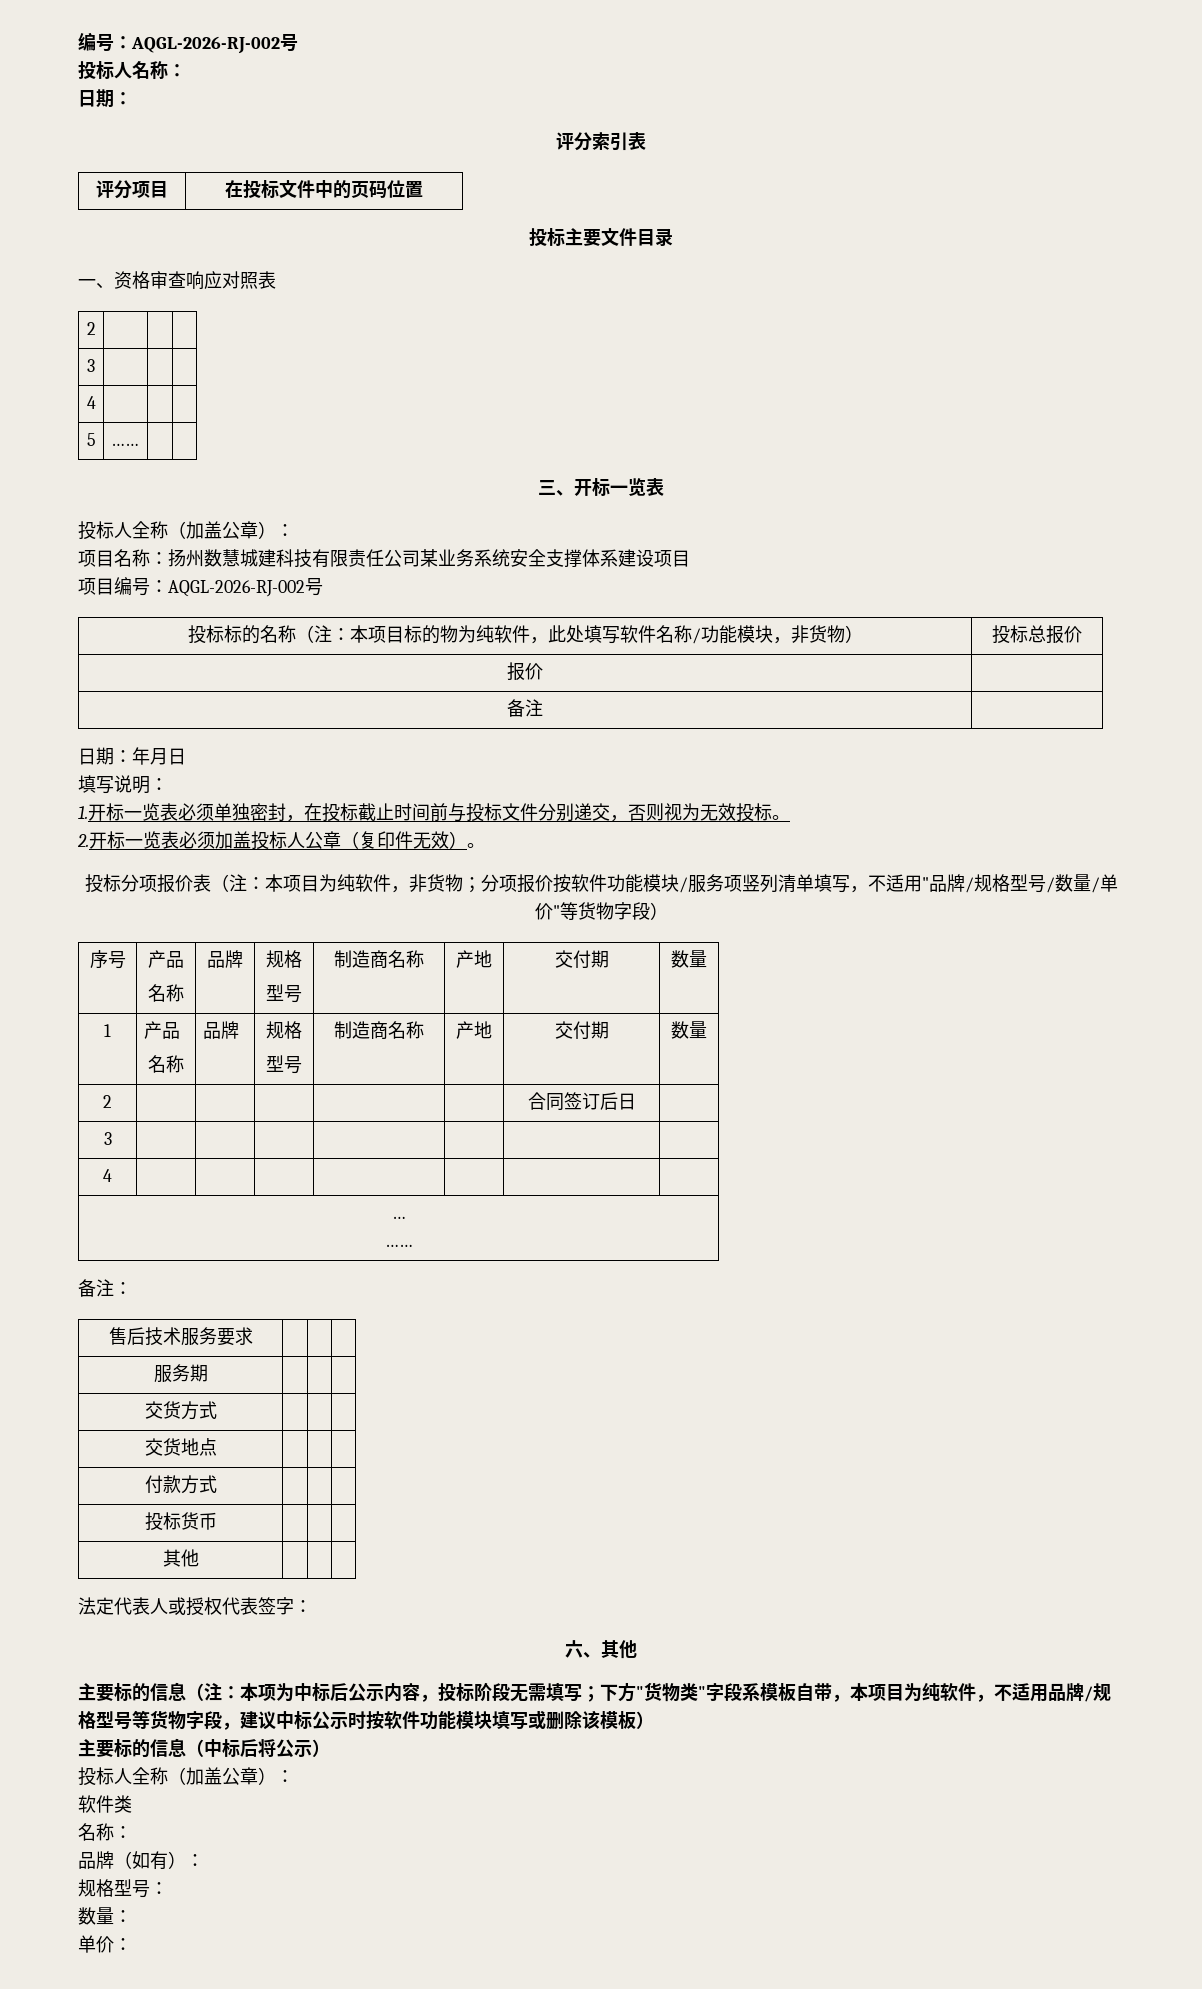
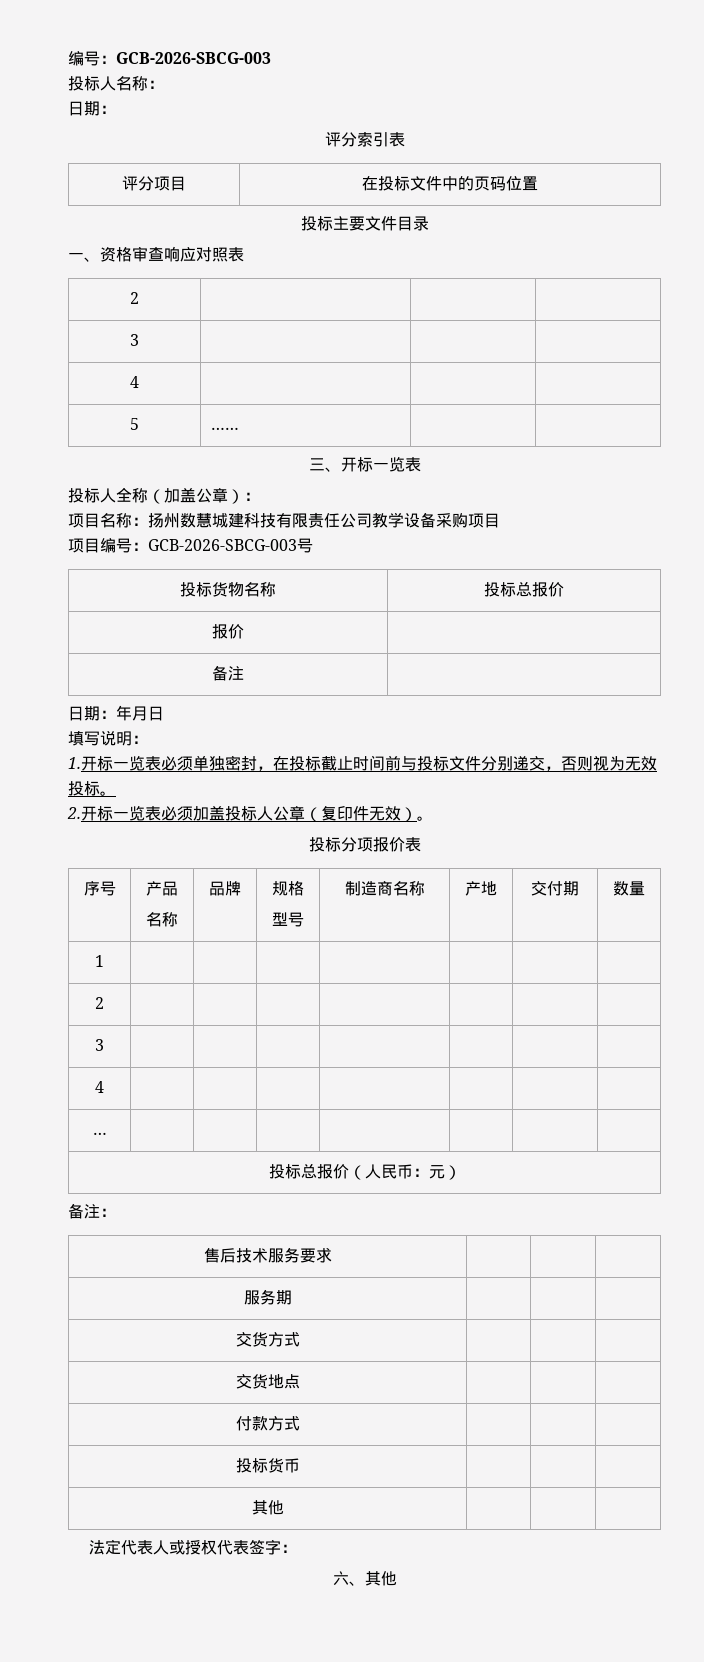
[78,32,298,54] 编号：AQGL-2026-RJ-002号 -> [68,51,271,66] 编号：GCB-2026-SBCG-003
[420,549,654,567] 某业务系统安全支撑体系建设 -> [372,512,468,528] 教学设备采购
[168,578,323,597] [187,625,863,644] AQGL-2026-RJ-002号 // 投标标的名称（注：本项目标的物为纯软件，此处填写软件名称/功能模块，非货物） -> [148,538,313,553] [180,582,276,597] GCB-2026-SBCG-003号 // 投标货物名称
[210,874,1118,893] [534,902,668,920] （注：本项目为纯软件，非货物；分项报价按软件功能模块/服务项竖列清单填写，不适用"品牌/规格型号/数量/单价"等货物字段） -> (421, 844) none
[143,1021,180,1039] [148,1055,184,1073] [202,1021,239,1039] [266,1021,302,1039] [266,1055,302,1074] [334,1021,424,1039] [456,1021,492,1039] [554,1021,609,1040] [671,1021,707,1039] [103,1095,112,1108] [527,1092,636,1111] [103,1132,112,1145] [103,1169,112,1182] [391,1216,406,1219] [384,1244,413,1247] 产品 // 名称 | 品牌 | 规格 // 型号 | 制造商名称 | 产地 | 交付期 | 数量 // 2 | | | | | | 合同签订后日 | // 3 | | | | | | | // 4 | | | | | | | // … // …… -> [95,997,104,1009] [95,1039,104,1051] [95,1081,104,1093] [92,1132,107,1135] [268,1164,461,1180] | | | | | | // 2 | | | | | | | // 3 | | | | | | | // 4 | | | | | | | // … | | | | | | | // 投标总报价（人民币：元）
[78,1682,1111,1702] [78,1710,654,1730] [78,1738,330,1758] [78,1767,294,1786] [78,1795,132,1813] [78,1823,132,1841] [78,1851,204,1870] [78,1879,168,1898] [78,1907,132,1925] [78,1935,132,1953] // 主要标的信息（注：本项为中标后公示内容，投标阶段无需填写；下方"货物类"字段系模板自带，本项目为纯软件，不适用品牌/规格型号等货物字段，建议中标公示时按软件功能模块填写或删除该模板） // 主要标的信息（中标后将公示） // 投标人全称（加盖公章）： // 软件类 // 名称： // 品牌（如有）： // 规格型号： // 数量： // 单价： -> (397, 1578) none

